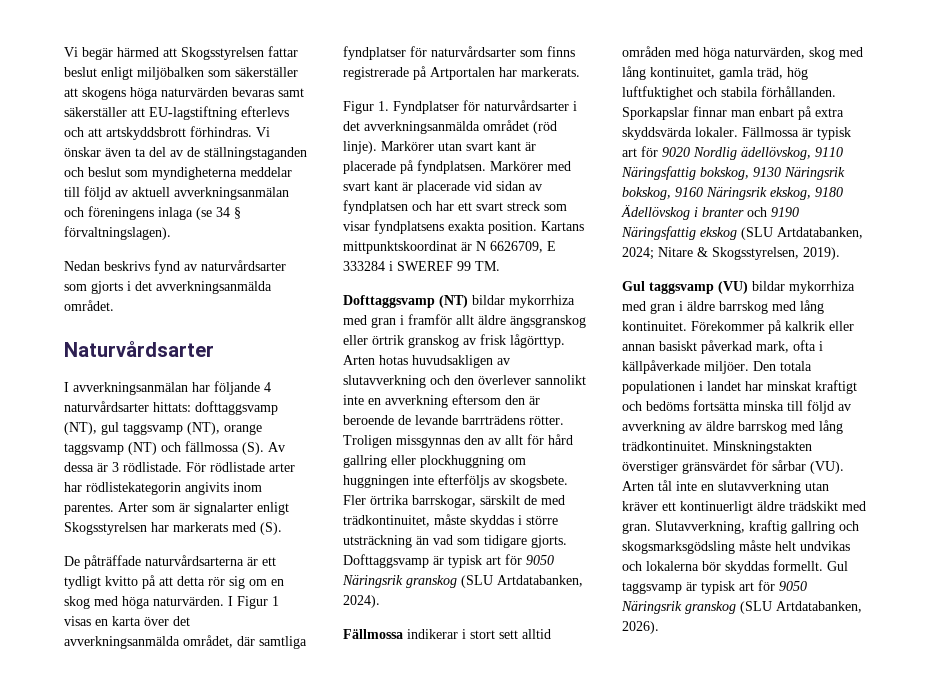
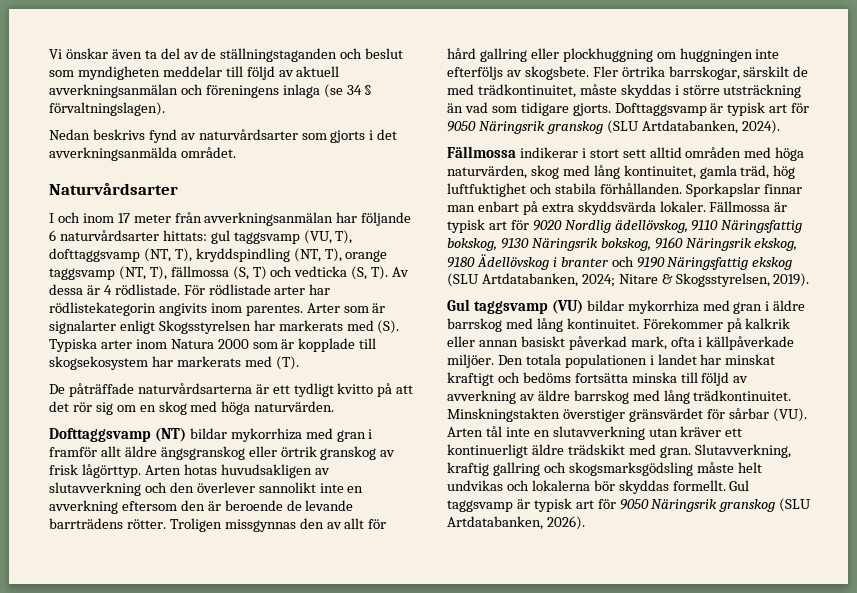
[64,46,298,60] [64,67,298,80] [64,87,304,100] [64,106,289,120] [64,126,270,140] Vi begär härmed att Skogsstyrelsen fattar beslut enligt miljöbalken som säkerställer att skogens höga naturvärden bevaras samt säkerställer att EU-lagstiftning efterlevs och att artskyddsbrott förhindras. Vi -> [49,49,62,59] Vi
[152,167,237,180] myndigheterna -> [77,66,160,80] myndigheten
(69, 387) none -> [57,212,202,223] och inom 17 meter från
[264,382,271,392] 4 -> [49,230,56,241] 6
[195,401,278,415] [64,422,262,435] [64,441,264,455] dofttaggsvamp (NT), gul taggsvamp (NT), orange taggsvamp (NT) och fällmossa (S). -> [210,230,353,244] [49,248,388,262] [49,266,389,280] gul taggsvamp (VU, T), dofttaggsvamp (NT, T), kryddspindling (NT, T), orange taggsvamp (NT, T), fällmossa (S, T) och vedticka (S, T).
[112,462,119,472] 3 -> [103,285,112,295] 4
(282, 528) none -> [49,338,377,352] [49,356,299,370] Typiska arter inom Natura 2000 som är kopplade till skogsekosystem har markerats med (T).
[177,576,205,586] detta -> [49,401,69,412] det
[228,596,279,609] [64,616,190,626] [64,635,307,649] [343,46,575,60] [343,66,580,80] [343,100,577,114] [343,120,557,134] [343,141,536,154] [343,160,571,174] [343,181,542,194] [343,200,567,214] [343,220,584,234] [343,241,556,254] [343,261,500,271] I Figur 1 visas en karta över det avverkningsanmälda området, där samtliga fyndplatser för naturvårdsarter som finns registrerade på Artportalen har markerats. // Figur 1. Fyndplatser för naturvårdsarter i det avverkningsanmälda området (röd linje). Markörer utan svart kant är placerade på fyndplatsen. Markörer med svart kant är placerade vid sidan av fyndplatsen och har ett svart streck som visar fyndplatsens exakta position. Kartans mittpunktskoordinat är N 6626709, E 333284 i SWEREF 99 TM. -> (335, 406) none

